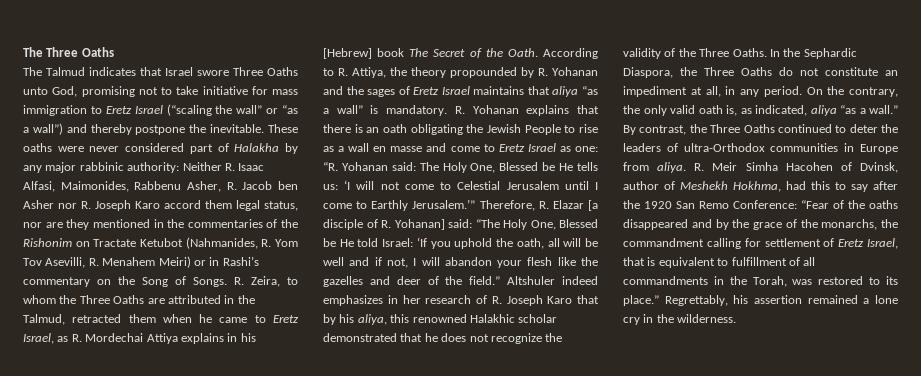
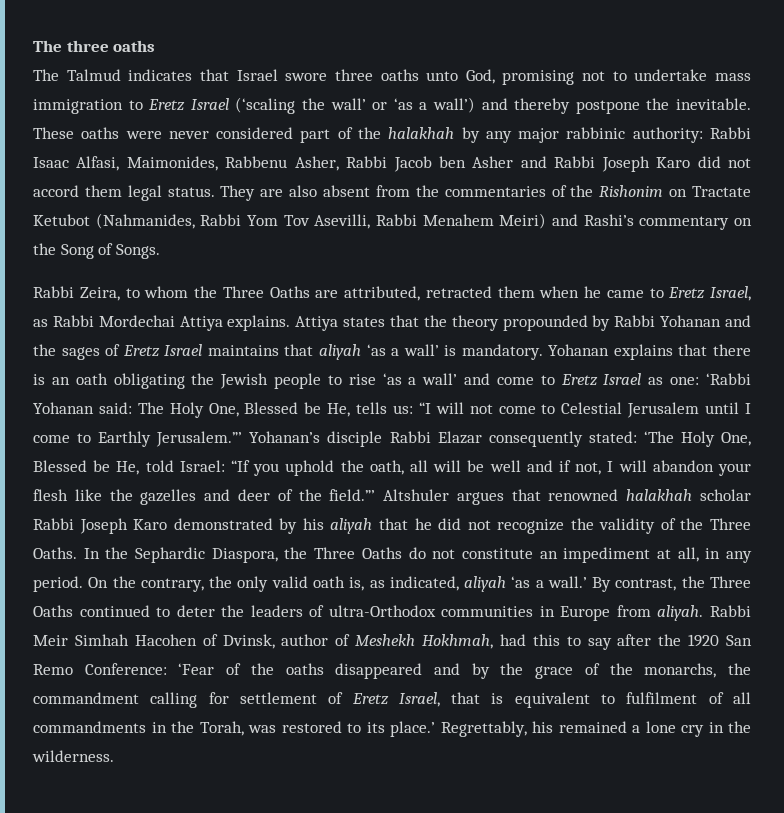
[23,47,114,57] The Three Oaths -> [33,40,156,52] The three oaths
[233,67,298,76] Three Oaths -> [334,69,419,81] three oaths
[176,86,268,95] take initiative for -> [634,69,708,81] undertake
[166,104,298,116] [23,123,63,135] (“scaling the wall” or “as a wall”) -> [235,97,476,114] (‘scaling the wall’ or ‘as a wall’)
[234,143,280,152] Halakha -> [357,127,455,139] the halakhah
[182,162,235,171] Neither R. -> [710,127,752,139] Rabbi
[226,182,237,190] R. -> [346,156,388,168] Rabbi
[58,200,298,211] [23,219,164,230] nor R. Joseph Karo accord them legal status, nor are they mentioned in -> [520,156,752,172] [33,185,410,201] and Rabbi Joseph Karo did not accord them legal status. They are also absent from
[261,239,272,247] R. -> [200,214,242,226] Rabbi
[88,258,99,266] R. -> [376,214,417,226] Rabbi
[193,257,220,266] or in -> [552,214,578,226] and
[234,277,244,285] R. -> [33,286,74,298] // Rabbi
[167,295,255,304] [23,314,65,325] attributed in the Talmud, -> [344,286,420,301] attributed,
[71,334,82,342] R. -> [52,315,94,327] Rabbi
[180,333,256,344] [323,48,598,59] [323,67,386,78] explains in his [Hebrew] book The Secret of the Oath. According to R. Attiya, -> [227,315,419,331] explains. Attiya states that
[538,68,548,76] R. -> [614,315,656,327] Rabbi
[552,86,598,97] [323,105,363,114] aliya “as a wall” -> [318,344,439,360] aliyah ‘as a wall’
[454,106,465,114] R. -> (543, 352) none
[524,124,561,135] People -> [274,373,322,389] people
[323,143,423,152] as a wall en masse -> [382,373,458,385] ‘as a wall’
[323,162,338,171] “R. -> [706,373,752,385] ‘Rabbi
[559,163,574,171] He -> [327,403,351,417] He,
[344,180,351,190] ‘I -> [418,402,431,414] “I
[412,199,598,211] [323,219,598,230] [323,238,354,247] Jerusalem.’” Therefore, R. Elazar [a disciple of R. Yohanan] said: “The Holy One, Blessed be He -> [156,431,752,447] [33,460,140,475] Jerusalem.”’ Yohanan’s disciple Rabbi Elazar consequently stated: ‘The Holy One, Blessed be He,
[416,237,427,247] ‘If -> [230,460,250,472] “If
[469,276,598,285] [323,295,599,306] field.” Altshuler indeed emphasizes in her research of R. Joseph Karo that -> [329,489,751,505] [33,518,273,534] field.”’ Altshuler argues that renowned halakhah scholar Rabbi Joseph Karo demonstrated
[357,314,558,325] [323,333,397,342] aliya, this renowned Halakhic scholar demonstrated -> [330,518,373,534] aliyah
[441,333,467,342] does -> [438,518,462,530] did
[810,105,898,116] aliya “as a wall.” -> [464,576,587,592] aliyah ‘as a wall.’
[657,162,778,173] aliya. R. Meir Simha -> [657,605,751,621] [33,634,129,646] aliyah. Rabbi Meir Simhah
[733,181,781,192] Hokhma, -> [422,634,493,649] Hokhmah,
[801,200,829,209] “Fear -> [178,663,215,675] ‘Fear
[731,257,787,266] fulfillment -> [626,692,698,704] fulfilment
[623,295,659,306] place.” -> [390,721,435,737] place.’
[754,295,802,304] assertion -> (553, 727) none

